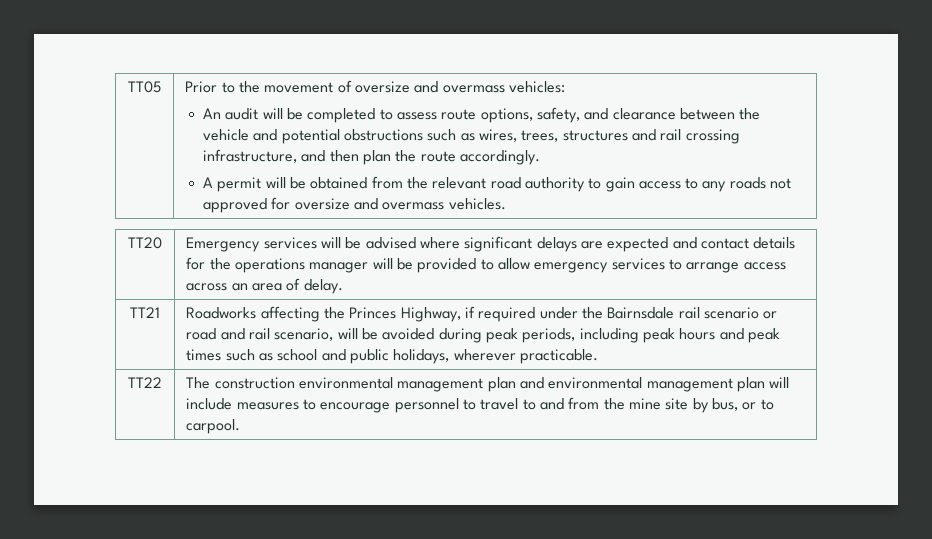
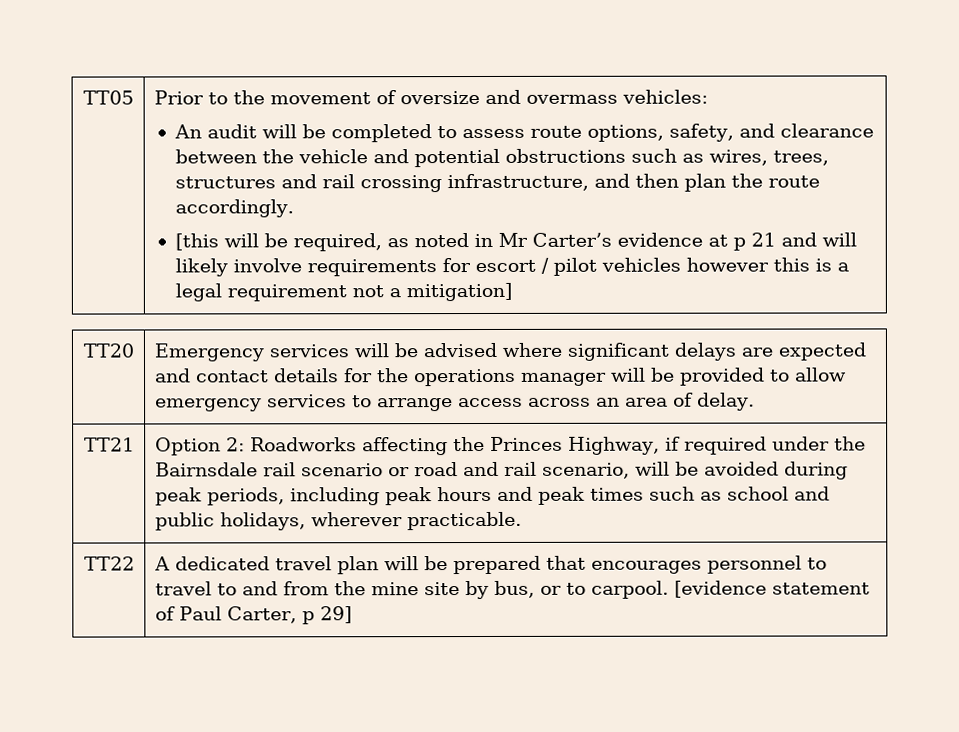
[203,176,792,192] [203,197,506,213] A permit will be obtained from the relevant road authority to gain access to any roads not approved for oversize and overmass vehicles. -> [174,232,857,252] [174,257,849,277] [174,282,512,302] [this will be required, as noted in Mr Carter’s evidence at p 21 and will likely involve requirements for escort / pilot vehicles however this is a legal requirement not a mitigation]
(160, 312) none -> [154,437,245,456] Option 2:
[186,377,790,392] [186,398,391,413] The construction environmental management plan and environmental management plan will include measures to encourage -> [153,555,702,575] A dedicated travel plan will be prepared that encourages
(241, 426) none -> [673,580,870,598] [154,606,352,625] [evidence statement of Paul Carter, p 29]

